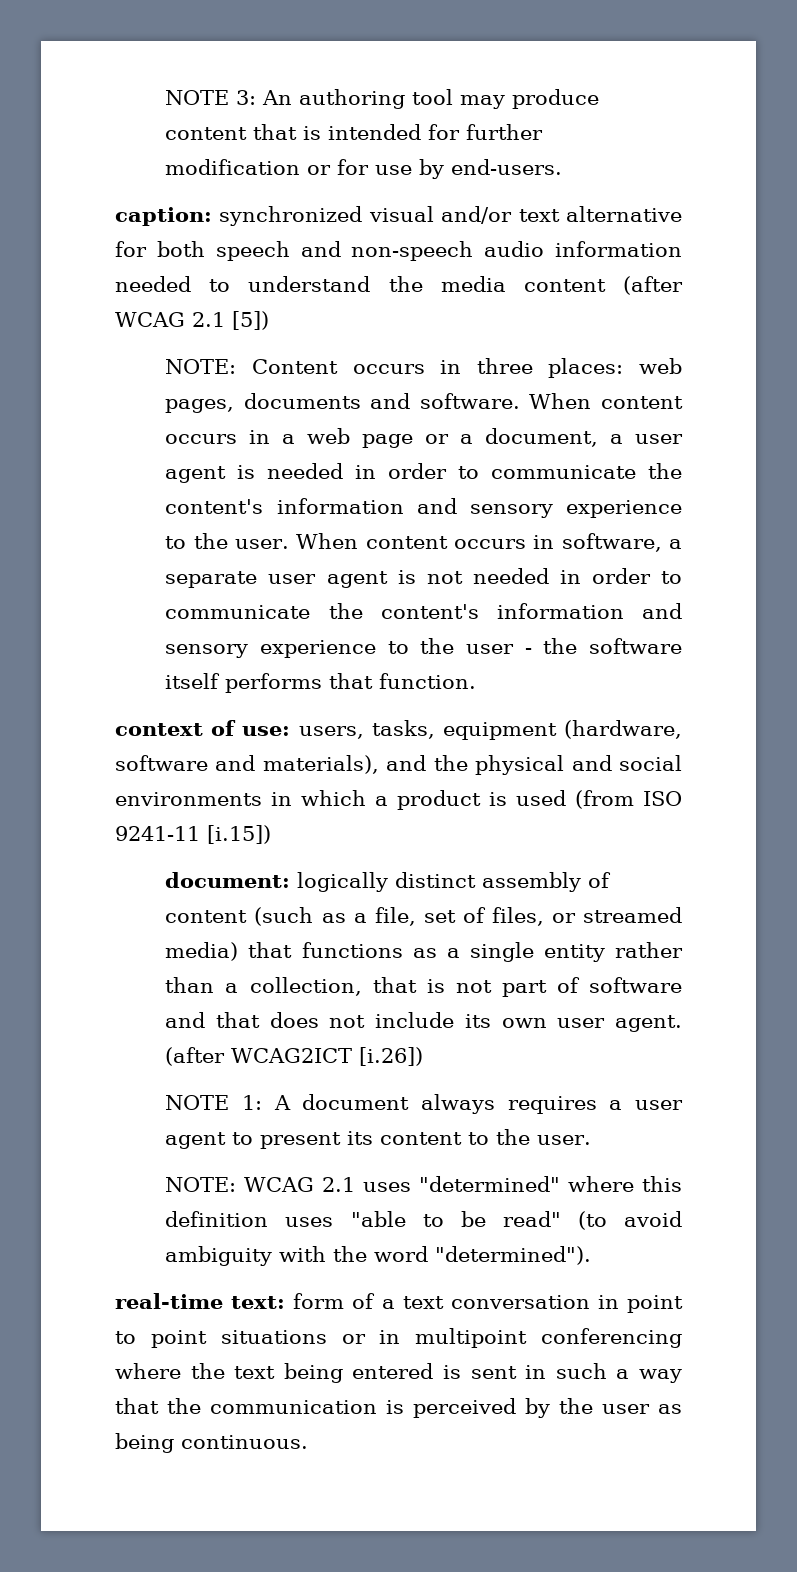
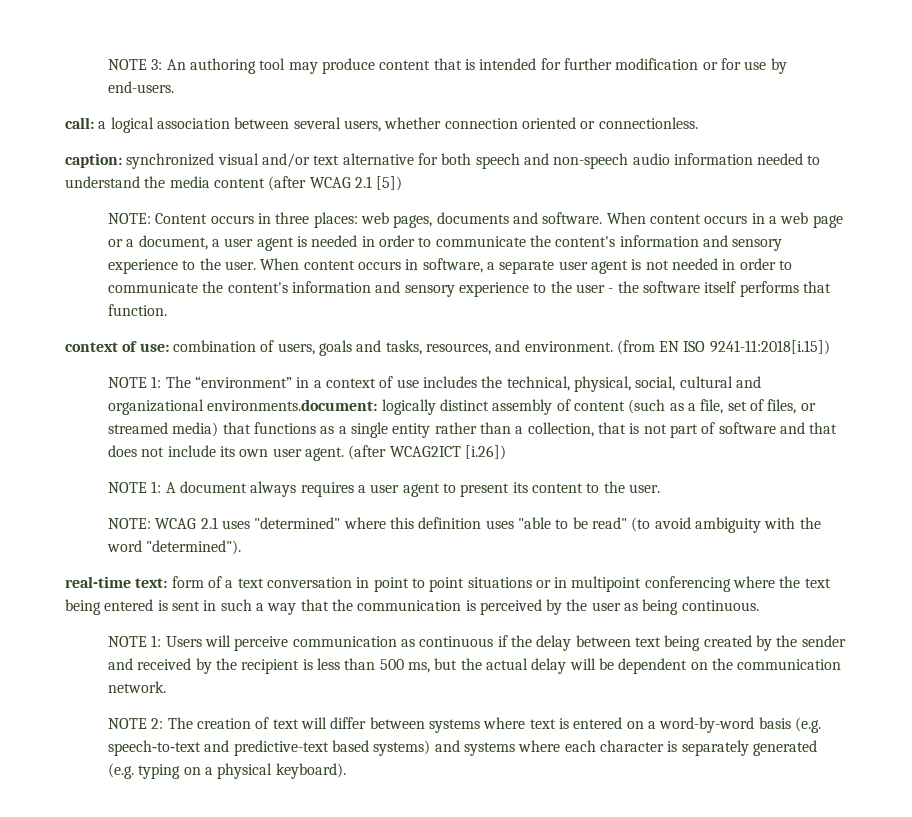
(563, 167) none -> [65,117,698,133] // call: a logical association between several users, whether connection oriented or connectionless.
[298,720,682,740] [115,755,683,775] [115,790,682,810] [115,825,271,844] [165,872,291,888] users, tasks, equipment (hardware, software and materials), and the physical and social environments in which a product is used (from ISO 9241-11 [i.15]) // document: -> [172,340,830,356] [108,376,761,392] [108,399,378,415] combination of users, goals and tasks, resources, and environment. (from EN ISO 9241-11:2018[i.15]) // NOTE 1: The “environment” in a context of use includes the technical, physical, social, cultural and organizational environments.document:
(308, 1442) none -> [108,635,846,651] [108,658,842,674] [108,681,167,693] [108,717,821,733] [108,740,817,756] [108,763,346,779] // NOTE 1: Users will perceive communication as continuous if the delay between text being created by the sender and received by the recipient is less than 500 ms, but the actual delay will be dependent on the communication network. // NOTE 2: The creation of text will differ between systems where text is entered on a word-by-word basis (e.g. speech‑to‑text and predictive-text based systems) and systems where each character is separately generated (e.g. typing on a physical keyboard).

